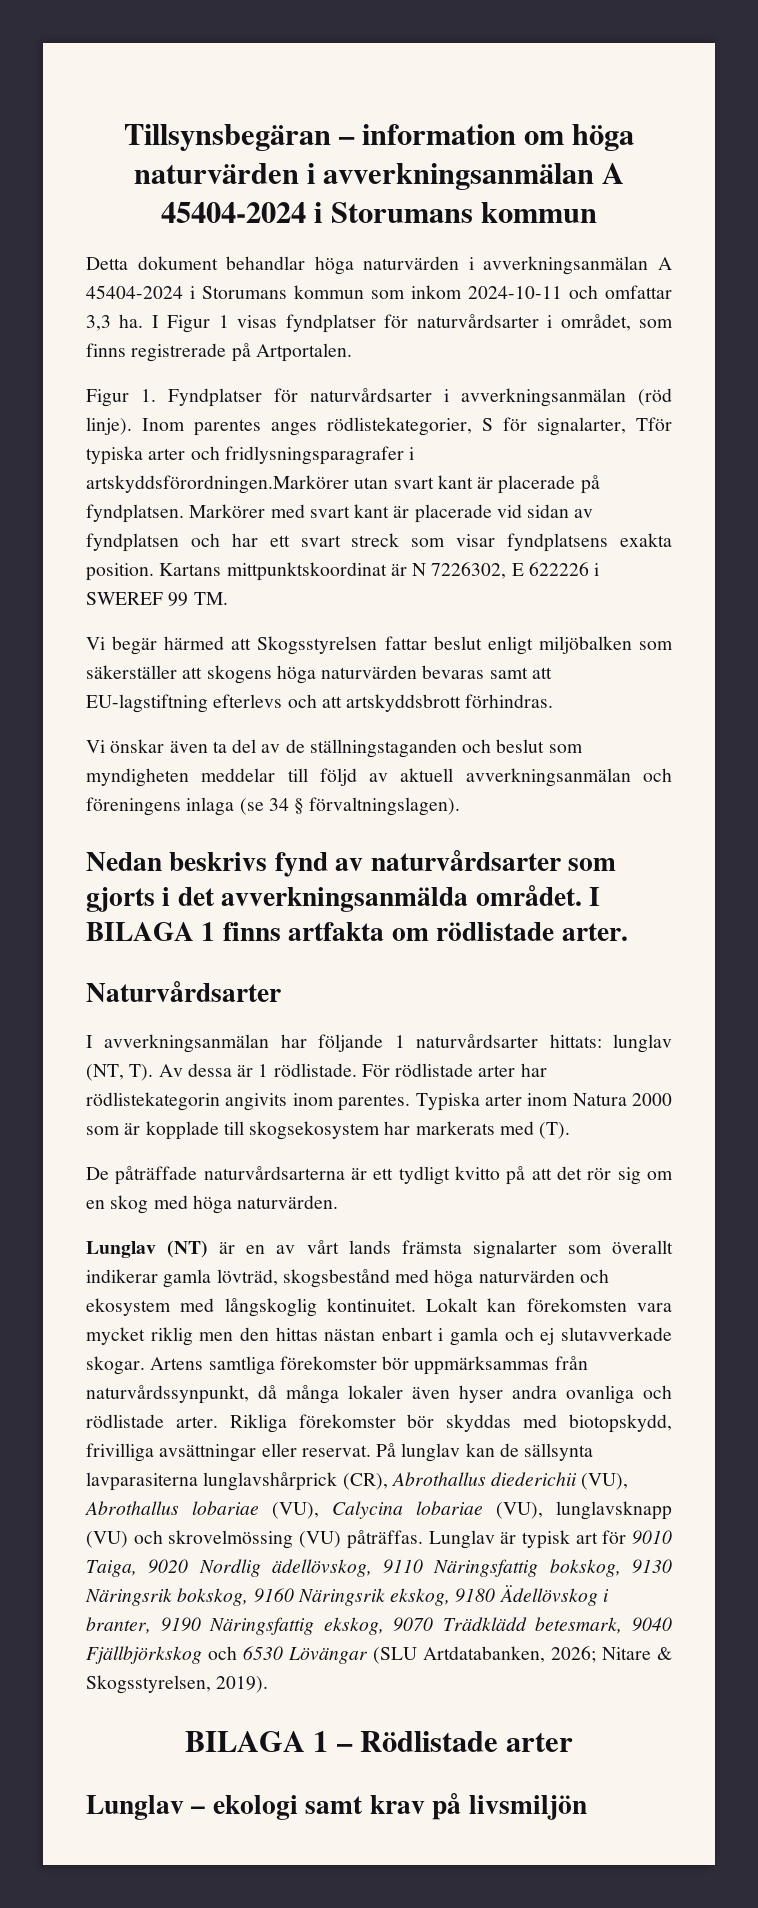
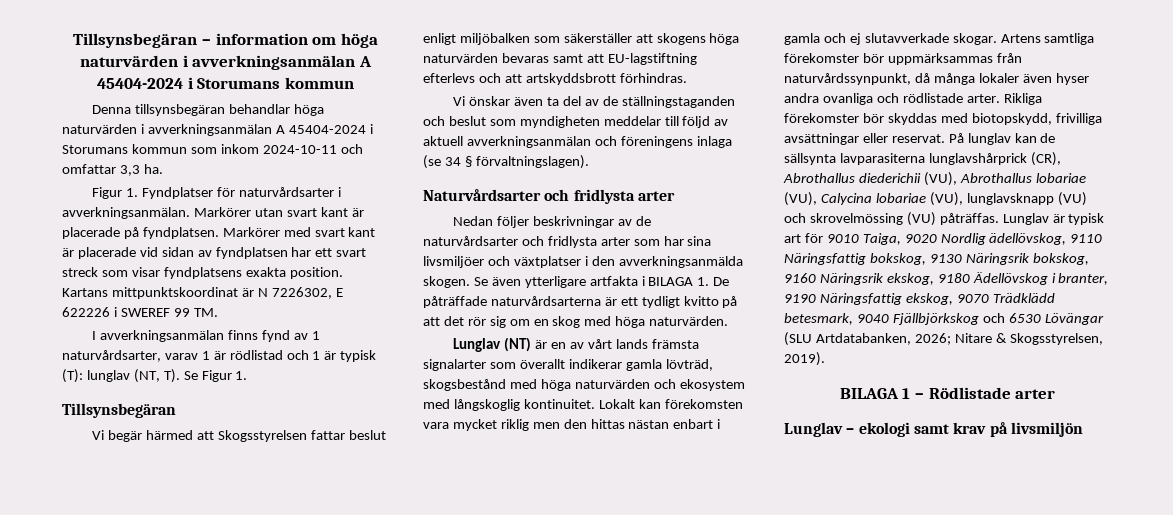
[86,256,218,270] Detta dokument -> [92,104,226,116] Denna tillsynsbegäran
[151,314,673,333] [86,343,352,362] I Figur 1 visas fyndplatser för naturvårdsarter i området, som finns registrerade på Artportalen. -> (163, 169) none
[461,388,672,407] [86,417,672,436] [86,446,415,465] [86,475,349,494] avverkningsanmälan (röd linje). Inom parentes anges rödlistekategorier, S för signalarter, Tför typiska arter och fridlysningsparagrafer i artskyddsförordningen.Markörer -> [62,207,251,219] avverkningsanmälan. Markörer
[190,533,220,547] och -> (288, 253) none
(228, 598) none -> [92,330,321,342] [62,350,377,362] [62,369,248,383] [62,403,176,418] // I avverkningsanmälan finns fynd av 1 naturvårdsarter, varav 1 är rödlistad och 1 är typisk (T): lunglav (NT, T). Se Figur 1. // Tillsynsbegäran
[86,850,617,877] [86,885,601,912] [86,922,628,941] [86,981,281,1002] [86,1034,672,1053] [86,1063,547,1081] [86,1092,672,1111] [86,1121,571,1140] Nedan beskrivs fynd av naturvårdsarter som gjorts i det avverkningsanmälda området. I BILAGA 1 finns artfakta om rödlistade arter. // Naturvårdsarter // I avverkningsanmälan har följande 1 naturvårdsarter hittats: lunglav (NT, T). Av dessa är 1 rödlistade. För rödlistade arter har rödlistekategorin angivits inom parentes. Typiska arter inom Natura 2000 som är kopplade till skogsekosystem har markerats med (T). // -> [423,189,675,204] [453,216,652,228] [423,236,712,248] [423,256,743,268] [423,276,710,288] Naturvårdsarter och fridlysta arter // Nedan följer beskrivningar av de naturvårdsarter och fridlysta arter som har sina livsmiljöer och växtplatser i den avverkningsanmälda skogen. Se även ytterligare artfakta i BILAGA 1.

